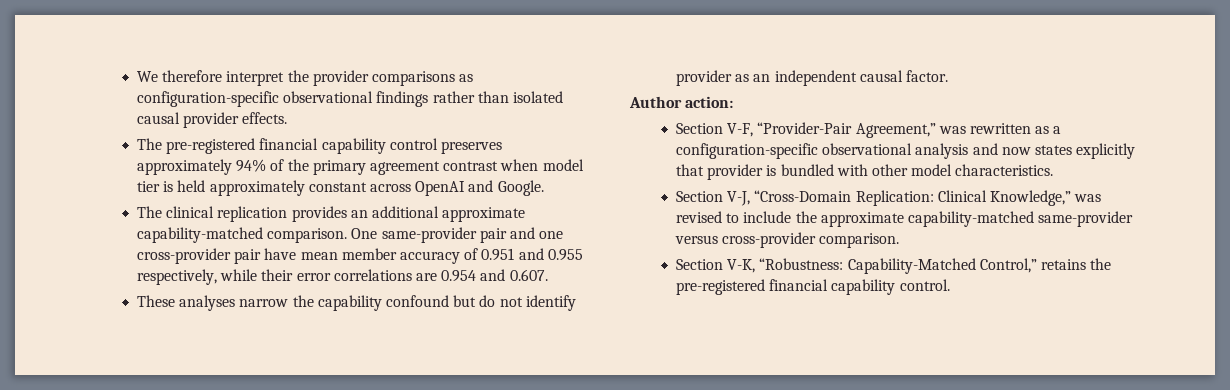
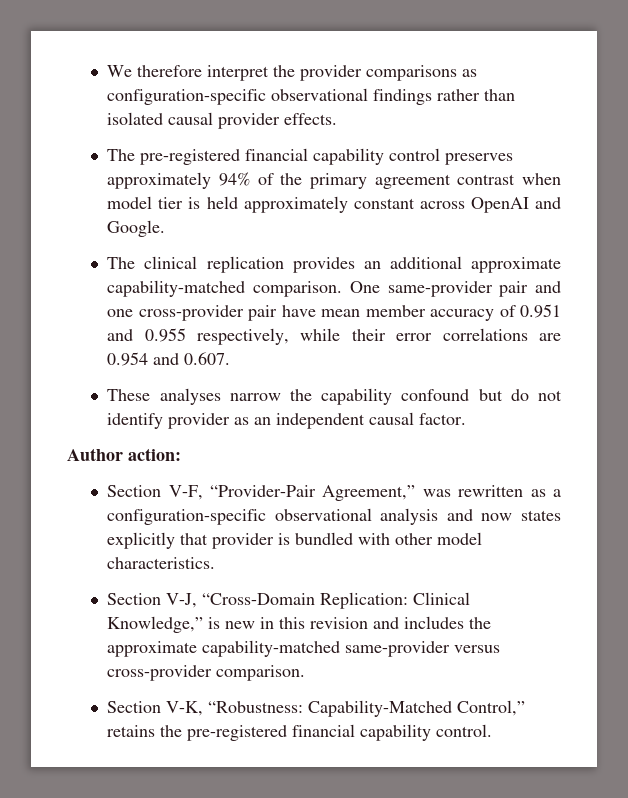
[1074,194,1102,202] [676,211,792,223] was revised to include -> [208,616,465,629] is new in this revision and includes

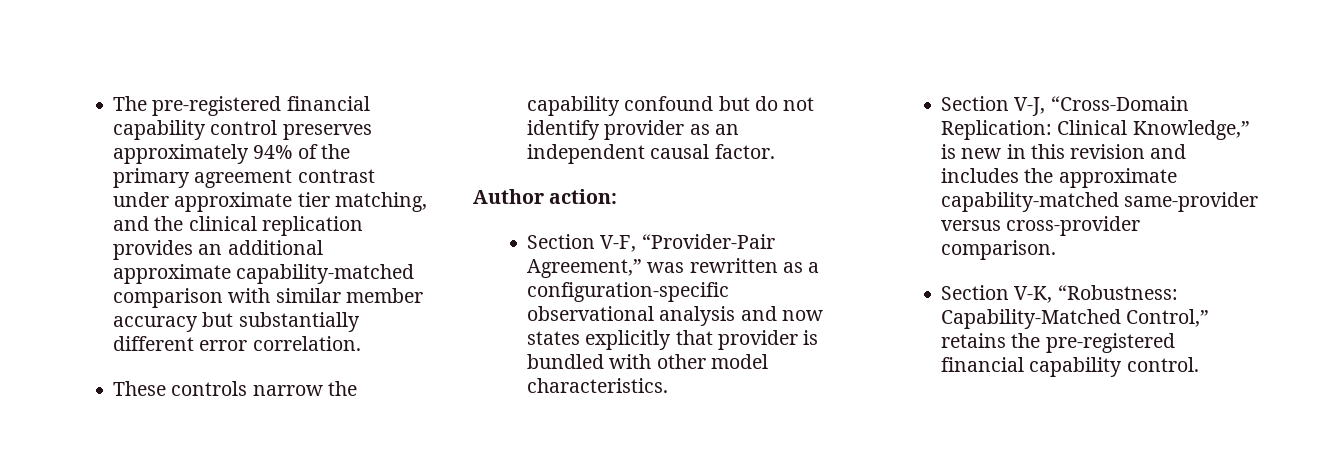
[107,65,478,81] [107,88,516,105] [107,112,338,129] We therefore interpret the provider comparisons as configuration-specific observational findings rather than isolated causal provider effects. // -> (113, 103) none
[522,173,561,185] [107,196,561,213] [107,220,166,237] [107,257,136,269] when model tier is held approximately constant across OpenAI and Google. // The -> [113,192,427,212] [113,216,184,231] under approximate tier matching, and the
[253,281,562,297] [107,304,561,321] [107,328,561,345] [107,352,231,366] comparison. One same-provider pair and one cross-provider pair have mean member accuracy of 0.951 and 0.955 respectively, while their error correlations are 0.954 and 0.607. -> [113,288,423,308] [113,312,360,332] [113,336,361,351] comparison with similar member accuracy but substantially different error correlation.
[159,388,221,405] analyses -> [171,381,248,396] controls

